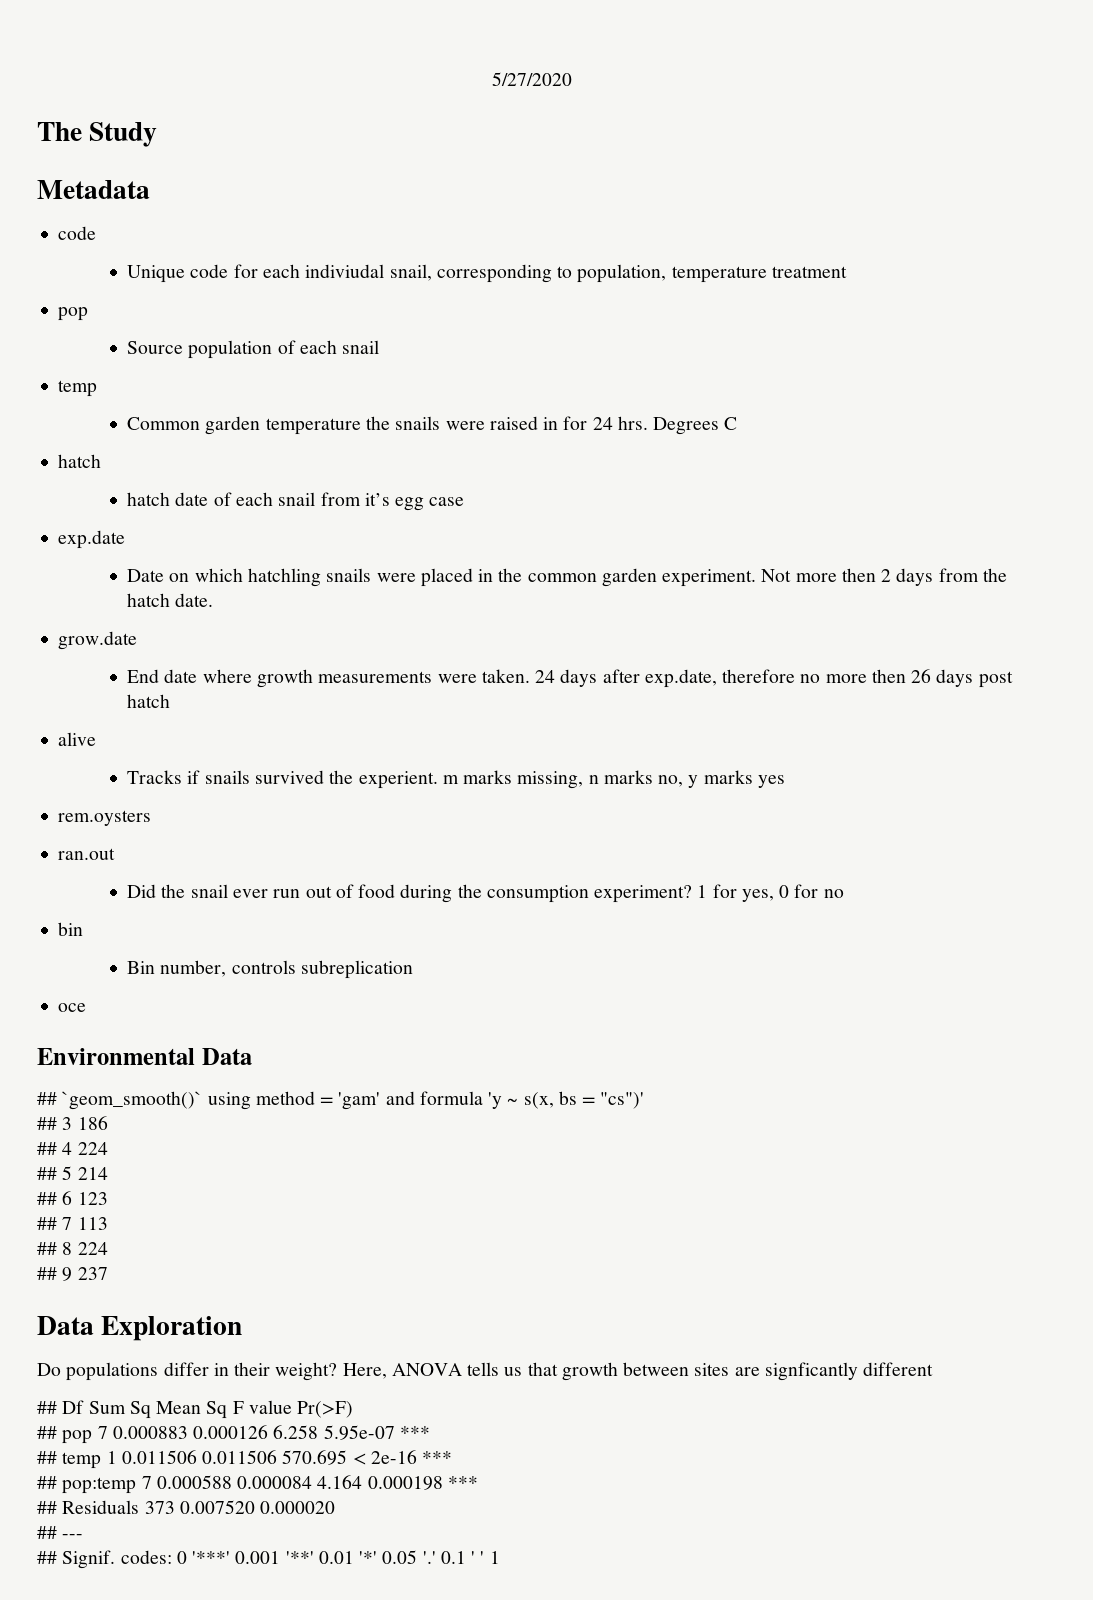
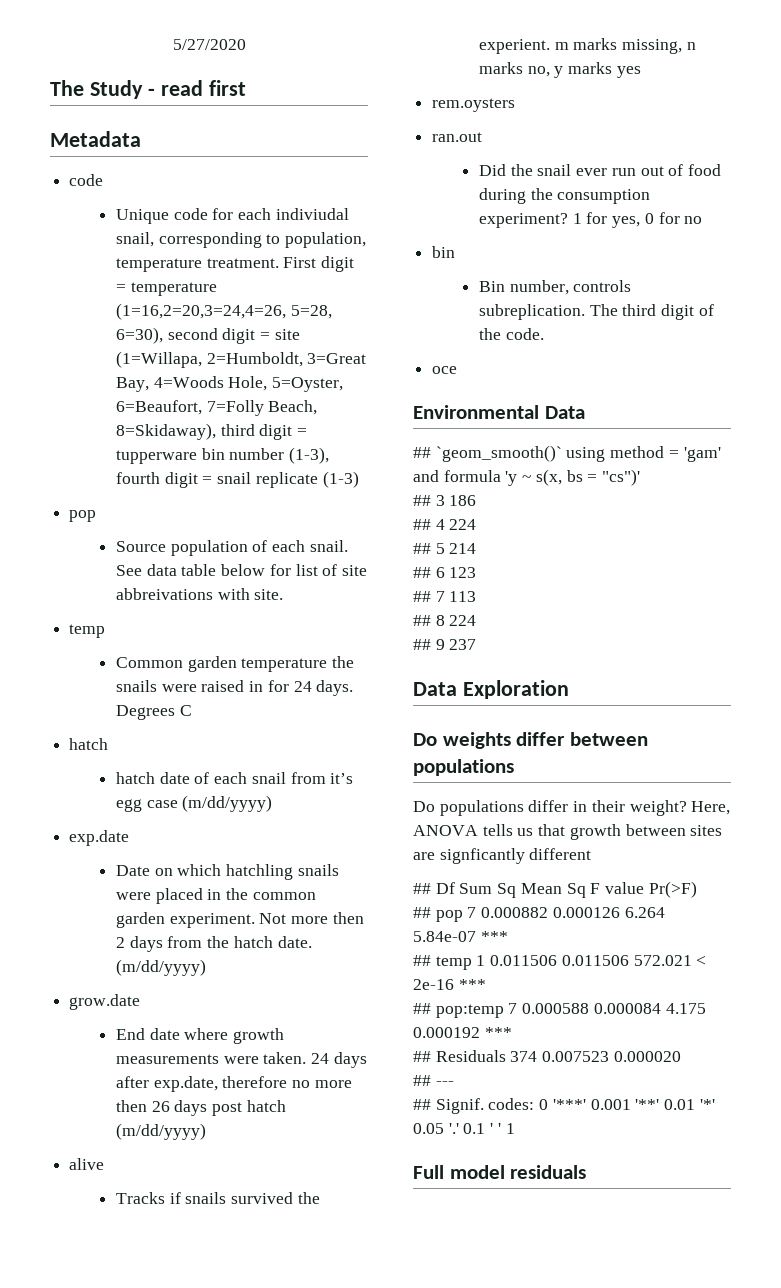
(158, 134) none -> [147,80,246,96] - read first
[771,266,847,278] treatment -> [206,256,355,272] [115,282,217,296] [115,303,332,320] [115,327,300,344] [115,351,367,368] [115,376,344,392] [115,400,318,416] [115,423,308,440] [115,447,330,464] [115,471,359,488] treatment. First digit = temperature (1=16,2=20,3=24,4=26, 5=28, 6=30), second digit = site (1=Willapa, 2=Humboldt, 3=Great Bay, 4=Woods Hole, 5=Oyster, 6=Beaufort, 7=Folly Beach, 8=Skidaway), third digit = tupperware bin number (1-3), fourth digit = snail replicate (1-3)
[342,340,380,354] snail -> [309,540,348,552] [115,564,367,576] [115,588,284,600] snail. See data table below for list of site abbreivations with site.
[617,416,648,430] hrs. -> [316,680,354,696] days.
(465, 501) none -> [182,795,273,812] (m/dd/yyyy)
(214, 600) none -> [115,959,206,976] (m/dd/yyyy)
(171, 701) none -> [115,1123,206,1140] (m/dd/yyyy)
[300,960,413,979] subreplication -> [478,304,714,320] [478,328,544,340] subreplication. The third digit of the code.
(243, 1328) none -> [413,732,648,749] [413,759,514,776] // Do weights differ between populations
[112,1425,395,1440] 0.000883 0.000126 6.258 5.95e-07 -> [481,907,665,918] [413,931,476,942] 0.000882 0.000126 6.264 5.84e-07
[282,1450,348,1465] 570.695 -> [633,955,692,966] 572.021
[317,1475,443,1490] 4.164 0.000198 -> [665,1003,706,1014] [413,1027,480,1038] 4.175 0.000192
[144,1500,255,1514] 373 0.007520 -> [510,1051,610,1062] 374 0.007523
(500, 1557) none -> [413,1165,587,1179] // Full model residuals

